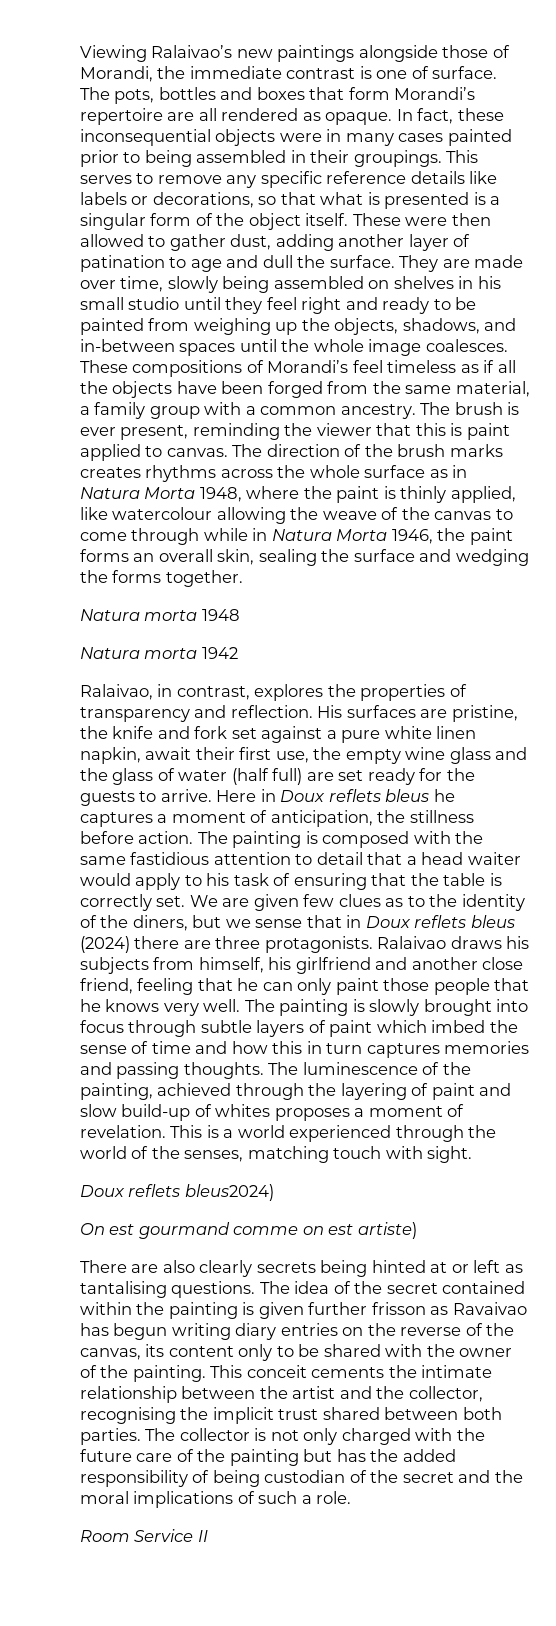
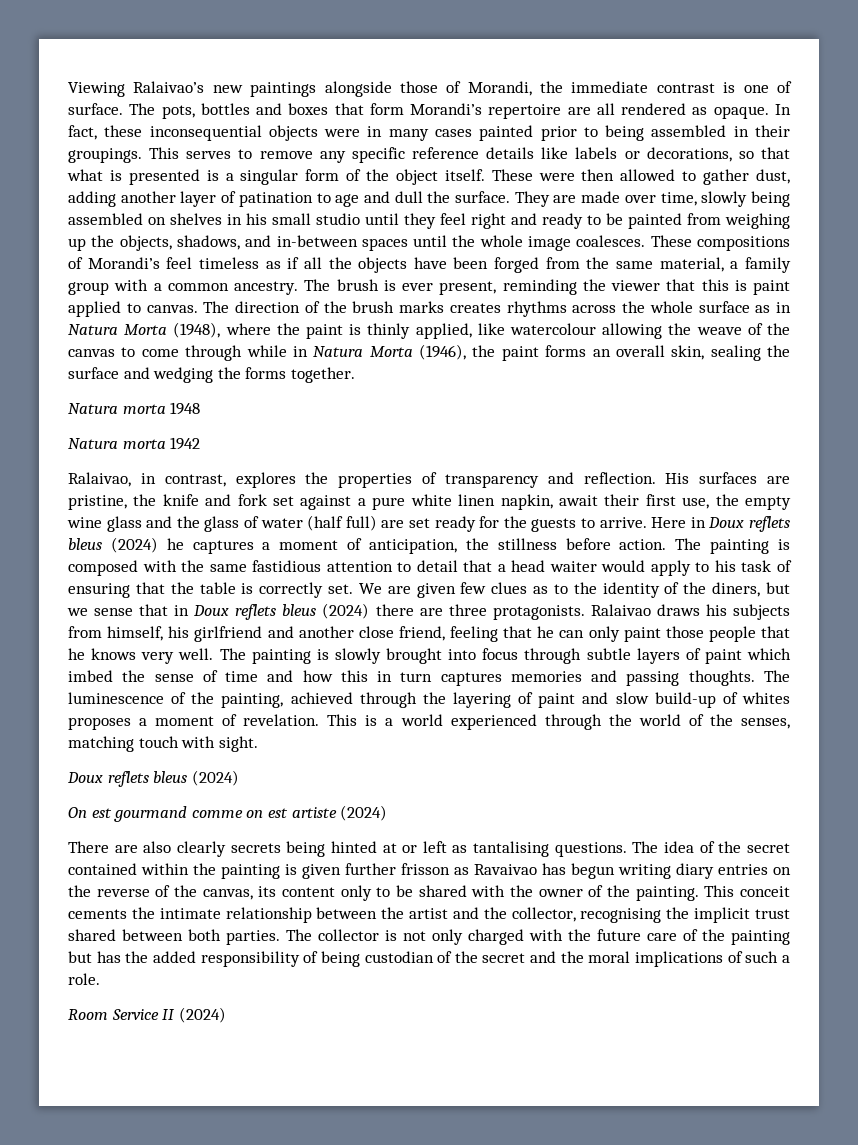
[199,487,242,502] 1948, -> [173,322,221,338] (1948),
[391,529,433,544] 1946, -> [419,344,466,360] (1946),
(430, 795) none -> [110,537,158,553] (2024)
[184,1184,274,1201] bleus2024) -> [153,770,239,786] bleus (2024)
[357,1222,417,1239] artiste) -> [291,805,388,821] artiste (2024)
(208, 1536) none -> [178,1007,226,1023] (2024)

